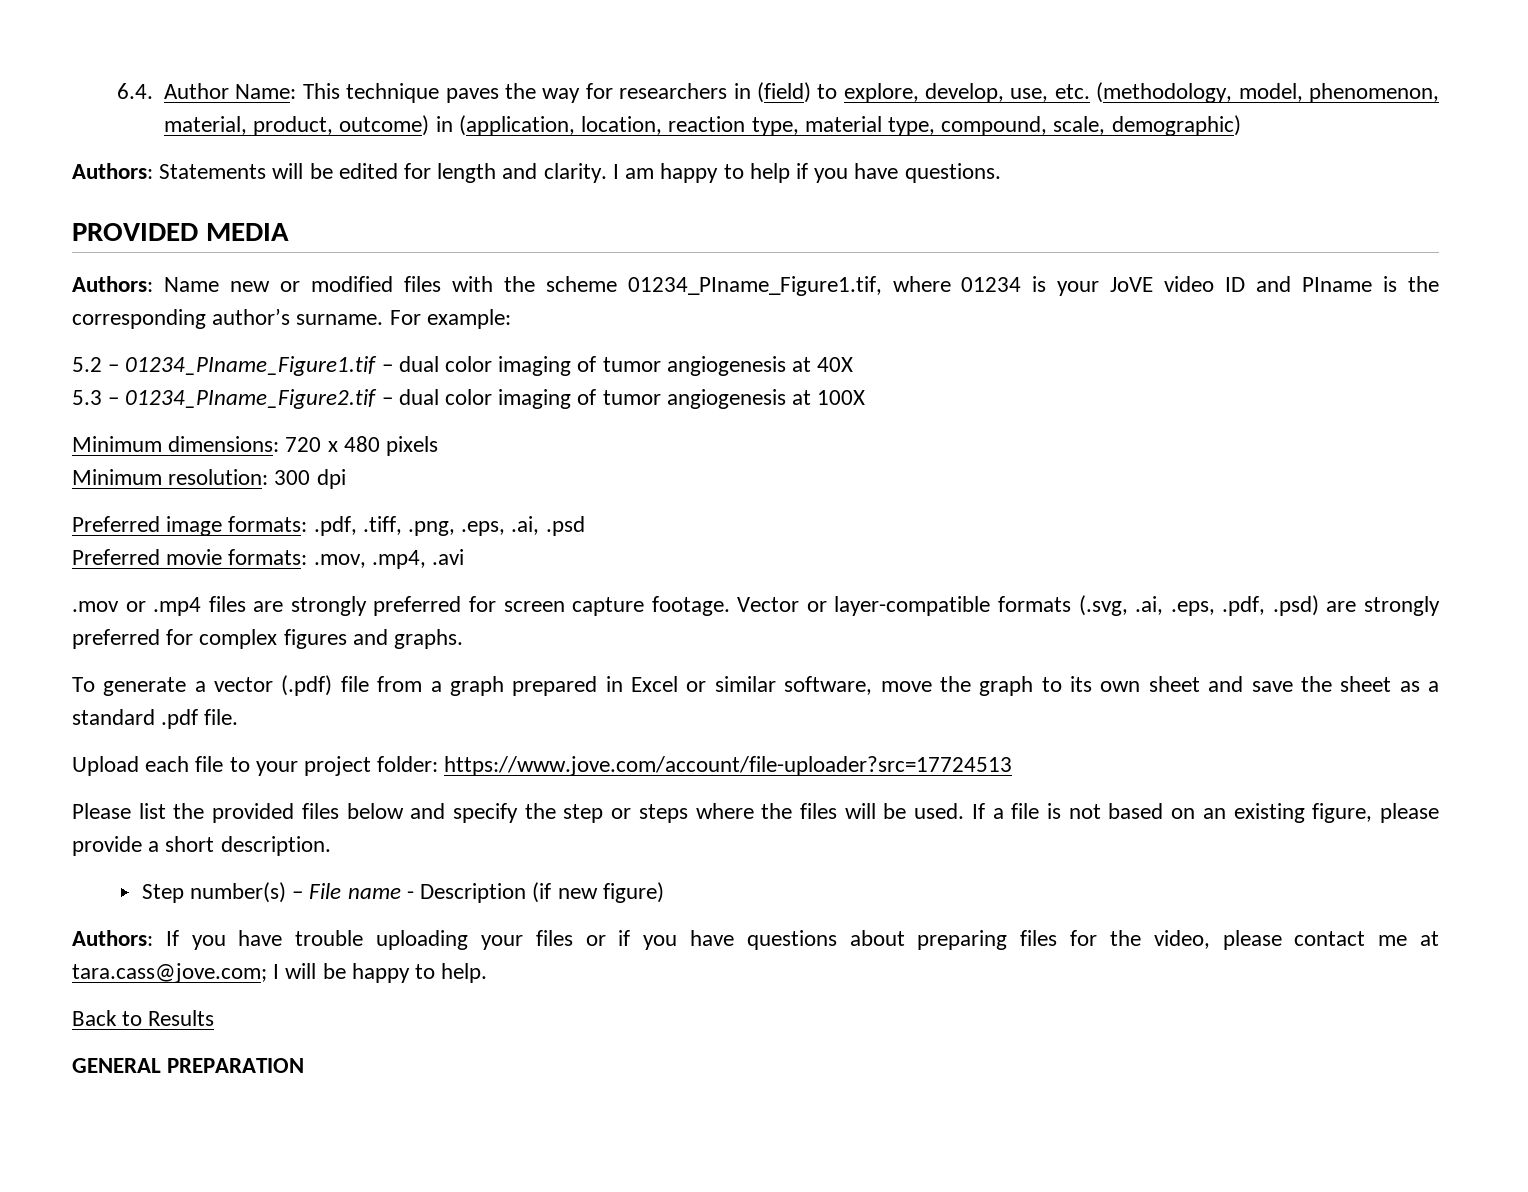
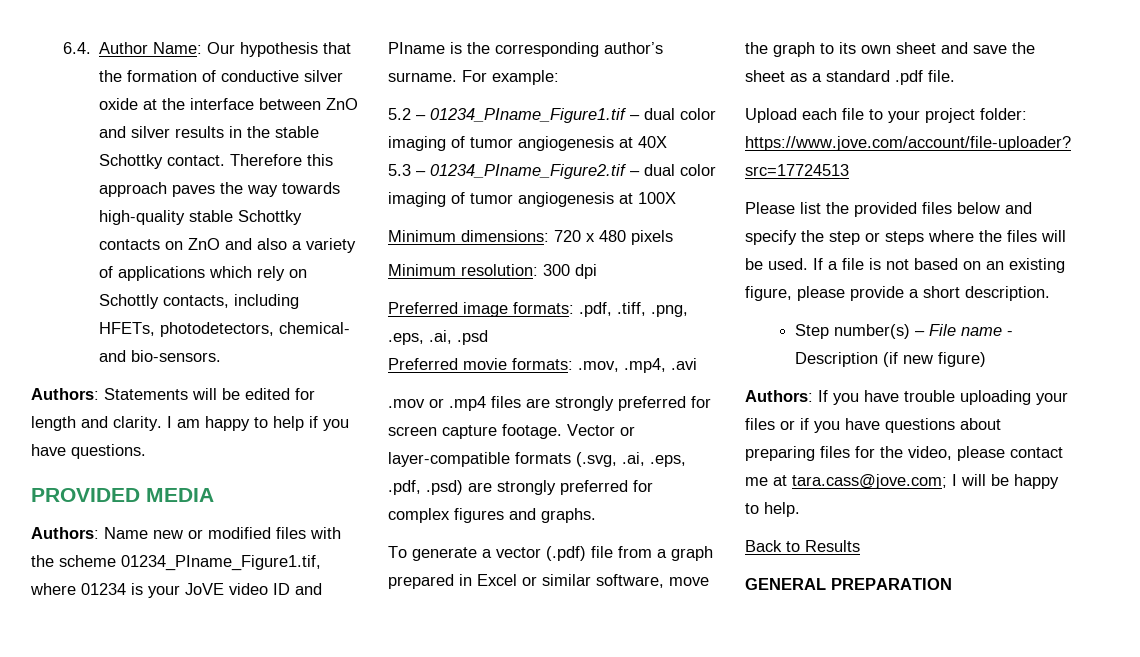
[302,82,1439,103] [164,115,1241,136] This technique paves the way for researchers in (field) to explore, develop, use, etc. (methodology, model, phenomenon, material, product, outcome) in (application, location, reaction type, material type, compound, scale, demographic) -> [207,42,352,57] [99,70,344,82] [99,98,359,110] [99,126,320,138] [99,154,334,169] [99,182,341,197] [99,210,303,225] [99,238,357,253] [99,266,308,281] [99,294,300,309] [99,322,351,337] [99,350,222,362] Our hypothesis that the formation of conductive silver oxide at the interface between ZnO and silver results in the stable Schottky contact. Therefore this approach paves the way towards high-quality stable Schottky contacts on ZnO and also a variety of applications which rely on Schottly contacts, including HFETs, photodetectors, chemical- and bio-sensors.

